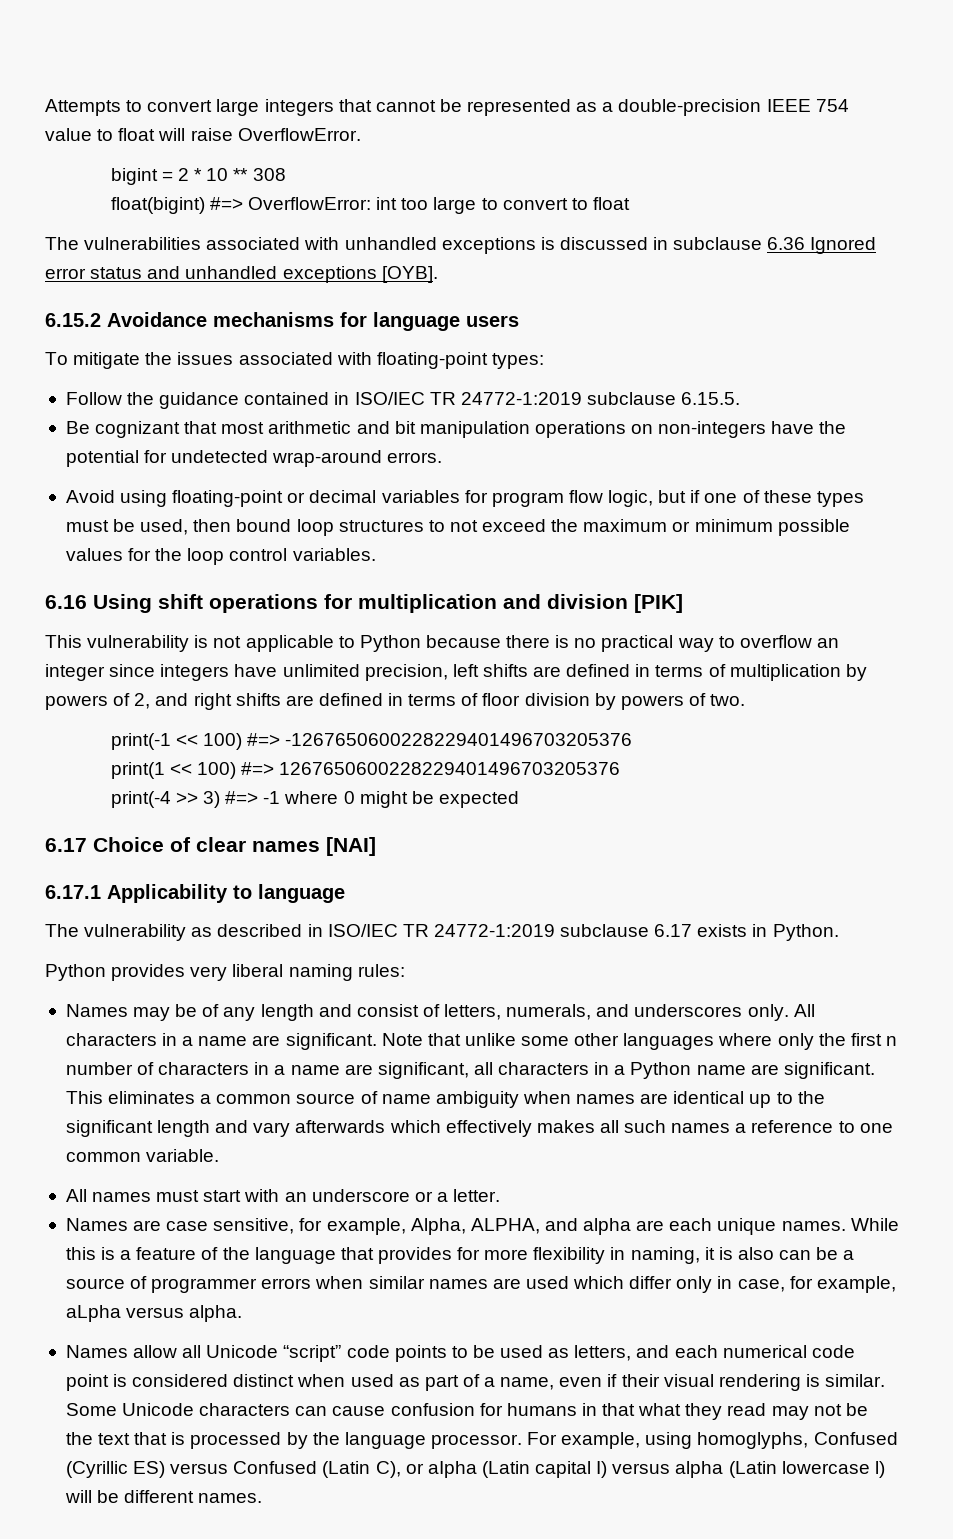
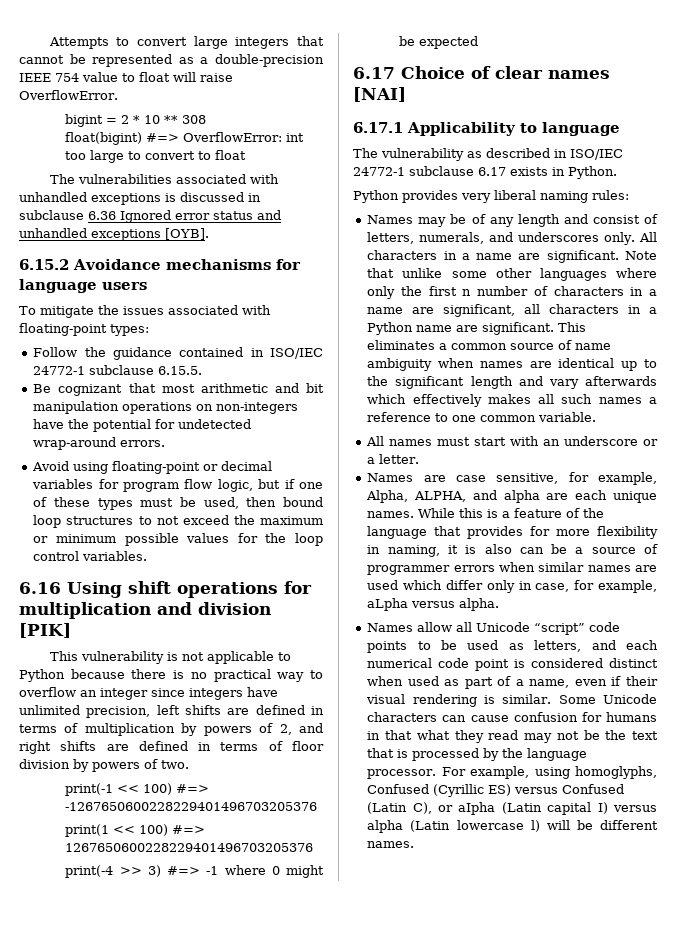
[429,392,582,405] TR 24772-1:2019 -> [33,366,86,375] 24772-1
[402,924,555,937] TR 24772-1:2019 -> [353,167,405,176] 24772-1

